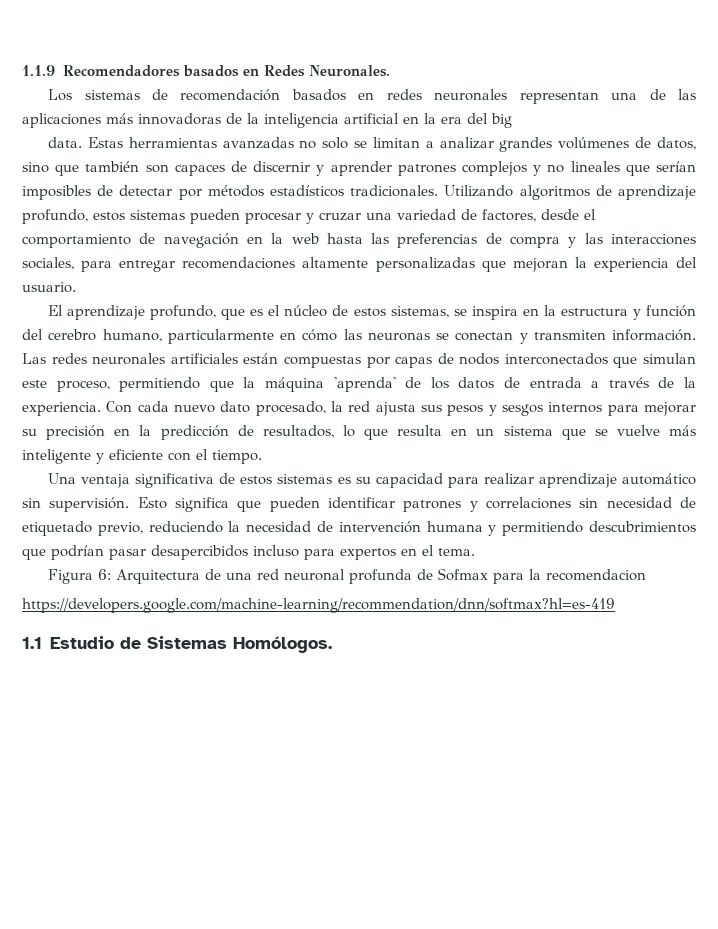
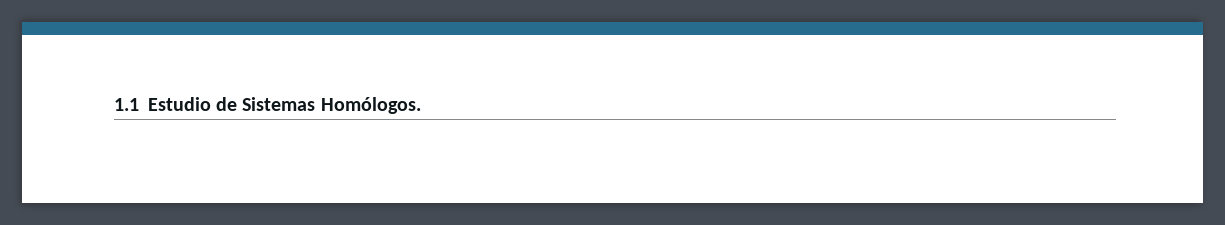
[22,65,390,77] [48,89,696,104] [22,113,512,128] [48,137,697,152] [22,161,697,176] [22,185,696,200] [22,209,596,224] [22,233,696,248] [22,257,698,272] [22,282,76,293] [48,305,696,320] [22,329,696,344] [22,353,696,368] [22,377,697,392] [22,401,696,416] [22,425,696,440] [22,449,262,464] [48,473,696,488] [22,497,697,512] [22,521,696,536] [22,545,475,560] [48,568,647,584] [22,598,615,613] 1.1.9 Recomendadores basados en Redes Neuronales. // Los sistemas de recomendación basados en redes neuronales representan una de las aplicaciones más innovadoras de la inteligencia artificial en la era del big // data. Estas herramientas avanzadas no solo se limitan a analizar grandes volúmenes de datos, sino que también son capaces de discernir y aprender patrones complejos y no lineales que serían imposibles de detectar por métodos estadísticos tradicionales. Utilizando algoritmos de aprendizaje profundo, estos sistemas pueden procesar y cruzar una variedad de factores, desde el comportamiento de navegación en la web hasta las preferencias de compra y las interacciones sociales, para entregar recomendaciones altamente personalizadas que mejoran la experiencia del usuario. // El aprendizaje profundo, que es el núcleo de estos sistemas, se inspira en la estructura y función del cerebro humano, particularmente en cómo las neuronas se conectan y transmiten información. Las redes neuronales artificiales están compuestas por capas de nodos interconectados que simulan este proceso, permitiendo que la máquina 'aprenda' de los datos de entrada a través de la experiencia. Con cada nuevo dato procesado, la red ajusta sus pesos y sesgos internos para mejorar su precisión en la predicción de resultados, lo que resulta en un sistema que se vuelve más inteligente y eficiente con el tiempo. // Una ventaja significativa de estos sistemas es su capacidad para realizar aprendizaje automático sin supervisión. Esto significa que pueden identificar patrones y correlaciones sin necesidad de etiquetado previo, reduciendo la necesidad de intervención humana y permitiendo descubrimientos que podrían pasar desapercibidos incluso para expertos en el tema. // Figura 6: Arquitectura de una red neuronal profunda de Sofmax para la recomendacion // https://developers.google.com/machine-learning/recommendation/dnn/softmax?hl=es-419 // -> (114, 104) none

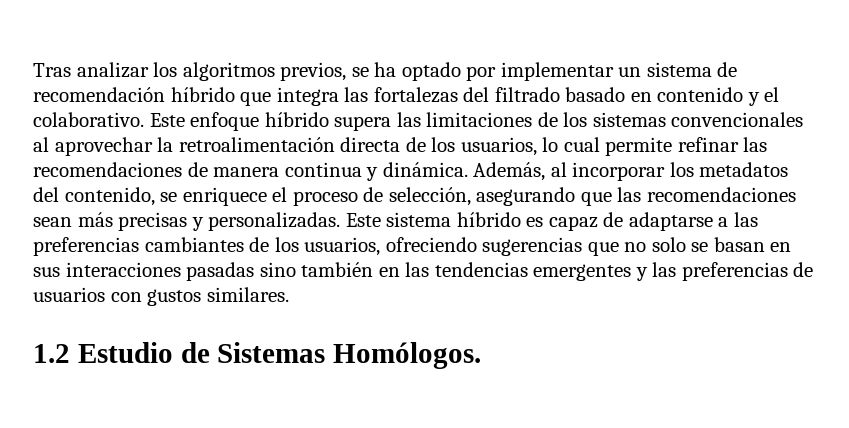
[114,98,139,111] 1.1 -> [33,62,738,81] [33,87,780,106] [33,112,804,131] [33,137,768,156] [33,162,789,181] [33,187,796,206] [33,212,758,231] [33,237,792,256] [33,262,814,281] [33,287,289,306] [33,344,70,363] Tras analizar los algoritmos previos, se ha optado por implementar un sistema de recomendación híbrido que integra las fortalezas del filtrado basado en contenido y el colaborativo. Este enfoque híbrido supera las limitaciones de los sistemas convencionales al aprovechar la retroalimentación directa de los usuarios, lo cual permite refinar las recomendaciones de manera continua y dinámica. Además, al incorporar los metadatos del contenido, se enriquece el proceso de selección, asegurando que las recomendaciones sean más precisas y personalizadas. Este sistema híbrido es capaz de adaptarse a las preferencias cambiantes de los usuarios, ofreciendo sugerencias que no solo se basan en sus interacciones pasadas sino también en las tendencias emergentes y las preferencias de usuarios con gustos similares. // 1.2

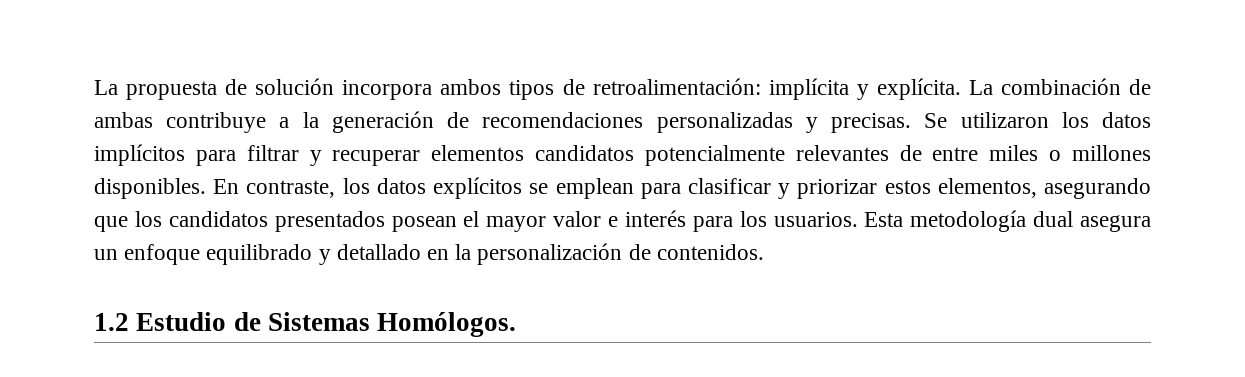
[33,62,738,81] [33,87,780,106] [33,112,804,131] [33,137,768,156] [33,162,789,181] [33,187,796,206] [33,212,758,231] [33,237,792,256] [33,262,814,281] [33,287,289,306] Tras analizar los algoritmos previos, se ha optado por implementar un sistema de recomendación híbrido que integra las fortalezas del filtrado basado en contenido y el colaborativo. Este enfoque híbrido supera las limitaciones de los sistemas convencionales al aprovechar la retroalimentación directa de los usuarios, lo cual permite refinar las recomendaciones de manera continua y dinámica. Además, al incorporar los metadatos del contenido, se enriquece el proceso de selección, asegurando que las recomendaciones sean más precisas y personalizadas. Este sistema híbrido es capaz de adaptarse a las preferencias cambiantes de los usuarios, ofreciendo sugerencias que no solo se basan en sus interacciones pasadas sino también en las tendencias emergentes y las preferencias de usuarios con gustos similares. -> [94,78,1151,100] [94,111,1152,133] [94,144,1151,166] [94,177,1151,199] [94,210,1151,232] [94,243,764,265] La propuesta de solución incorpora ambos tipos de retroalimentación: implícita y explícita. La combinación de ambas contribuye a la generación de recomendaciones personalizadas y precisas. Se utilizaron los datos implícitos para filtrar y recuperar elementos candidatos potencialmente relevantes de entre miles o millones disponibles. En contraste, los datos explícitos se emplean para clasificar y priorizar estos elementos, asegurando que los candidatos presentados posean el mayor valor e interés para los usuarios. Esta metodología dual asegura un enfoque equilibrado y detallado en la personalización de contenidos.

